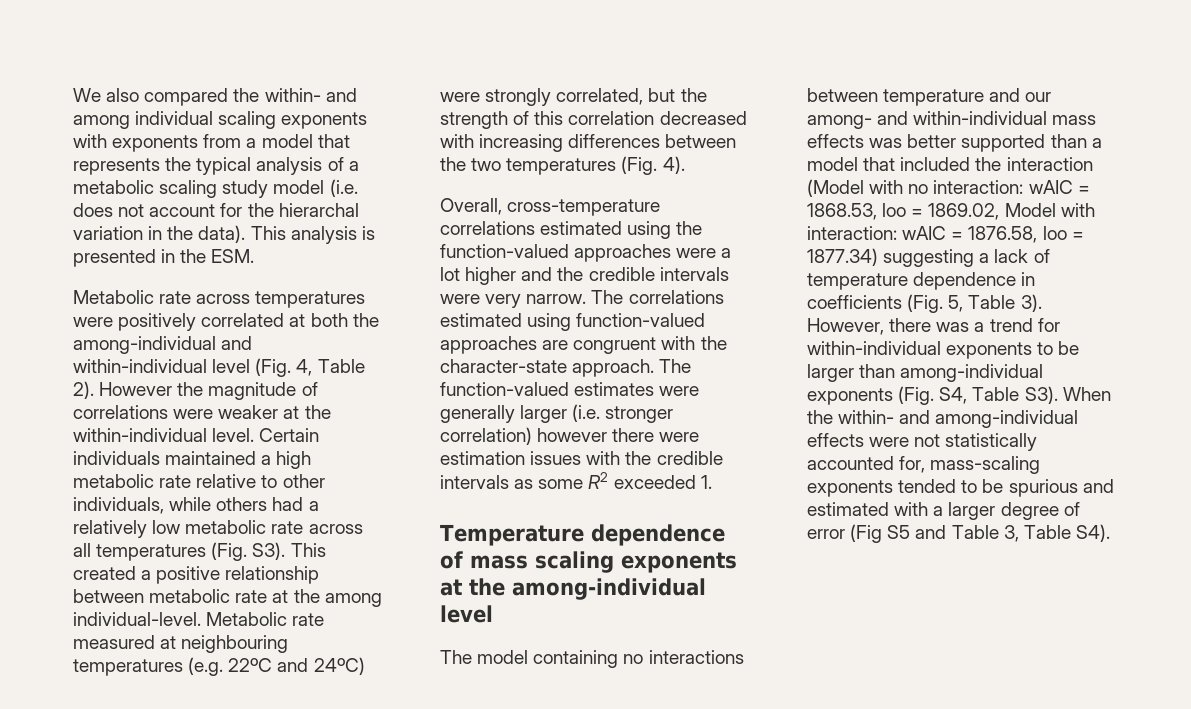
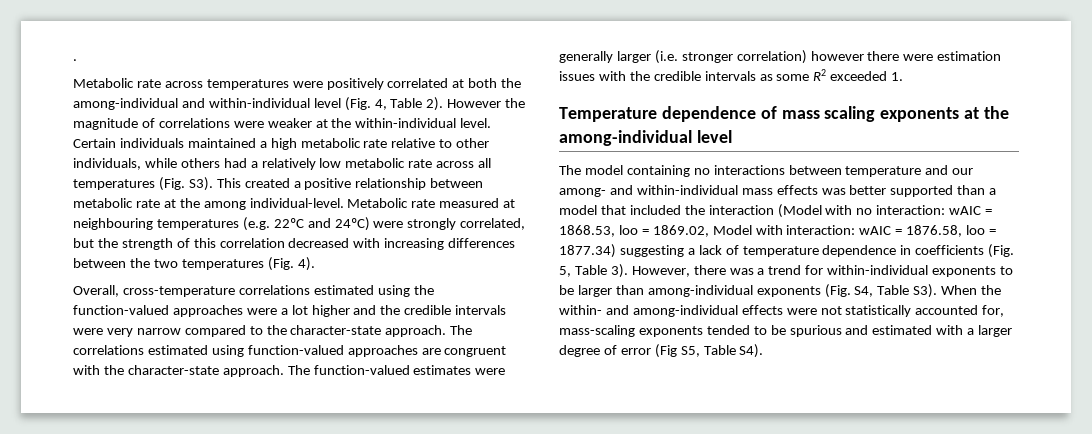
[73,88,357,106] [73,111,368,129] [73,134,350,152] [73,157,359,175] [73,179,358,198] [73,203,359,217] [73,225,375,244] [73,249,255,267] We also compared the within- and among individual scaling exponents with exponents from a model that represents the typical analysis of a metabolic scaling study model (i.e. does not account for the hierarchal variation in the data). This analysis is presented in the ESM. -> [73,59,77,61] .
[526,294,587,304] narrow. -> [136,325,447,337] narrow compared to the character-state approach.
[887,525,1019,542] S5 and Table 3, -> [680,346,700,357] S5,

